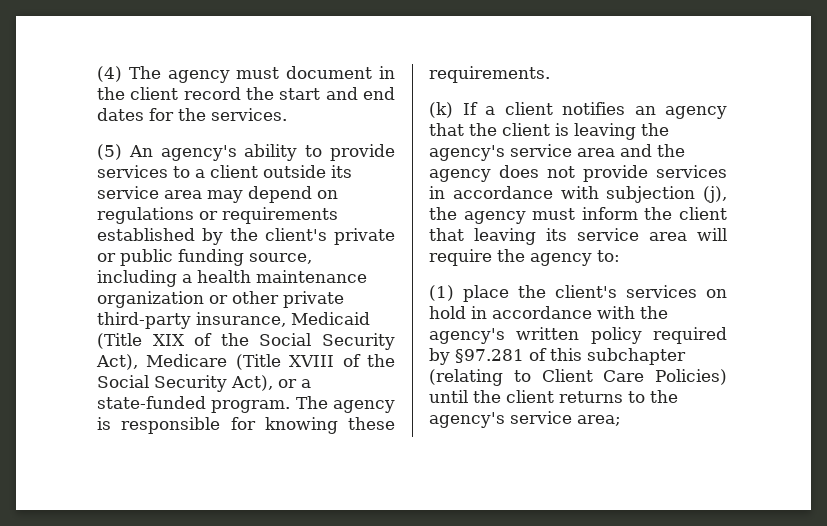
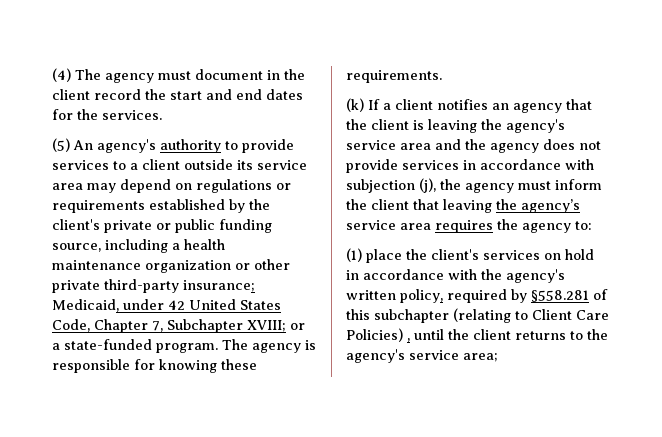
[244,144,298,161] ability -> [160,139,221,153] authority
[196,312,370,327] [97,333,395,350] [96,354,395,370] [97,375,273,392] insurance, Medicaid (Title XIX of the Social Security Act), Medicare (Title XVIII of the Social Security Act), -> [183,280,255,292] [52,299,281,312] [52,319,286,333] insurance; Medicaid, under 42 United States Code, Chapter 7, Subchapter XVIII;
[546,228,727,241] [429,249,492,266] its service area will require -> [496,199,580,213] [346,220,493,233] the agency’s service area requires
[590,327,642,344] policy -> [400,289,443,303] policy,
[455,349,524,363] §97.281 -> [531,290,589,302] §558.281
(727, 377) none -> [407,338,410,342] ,

